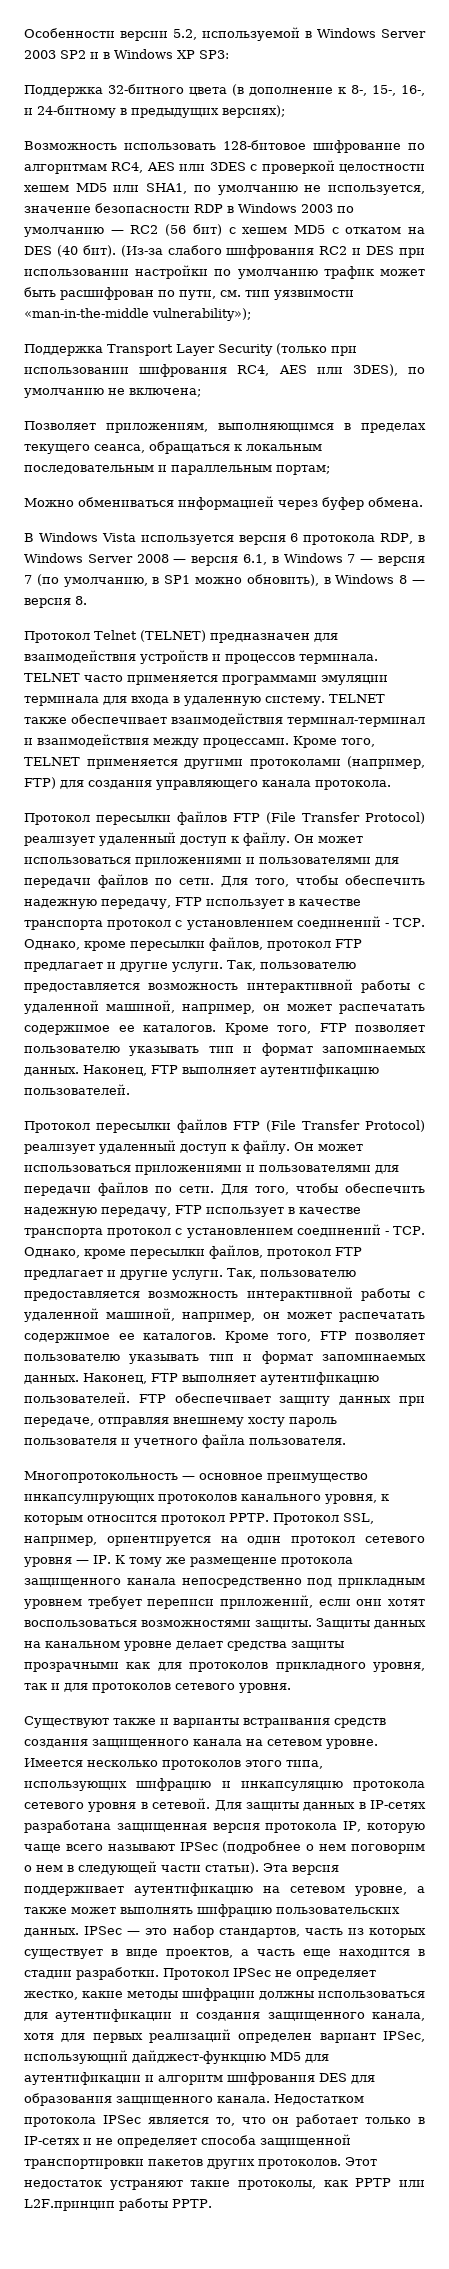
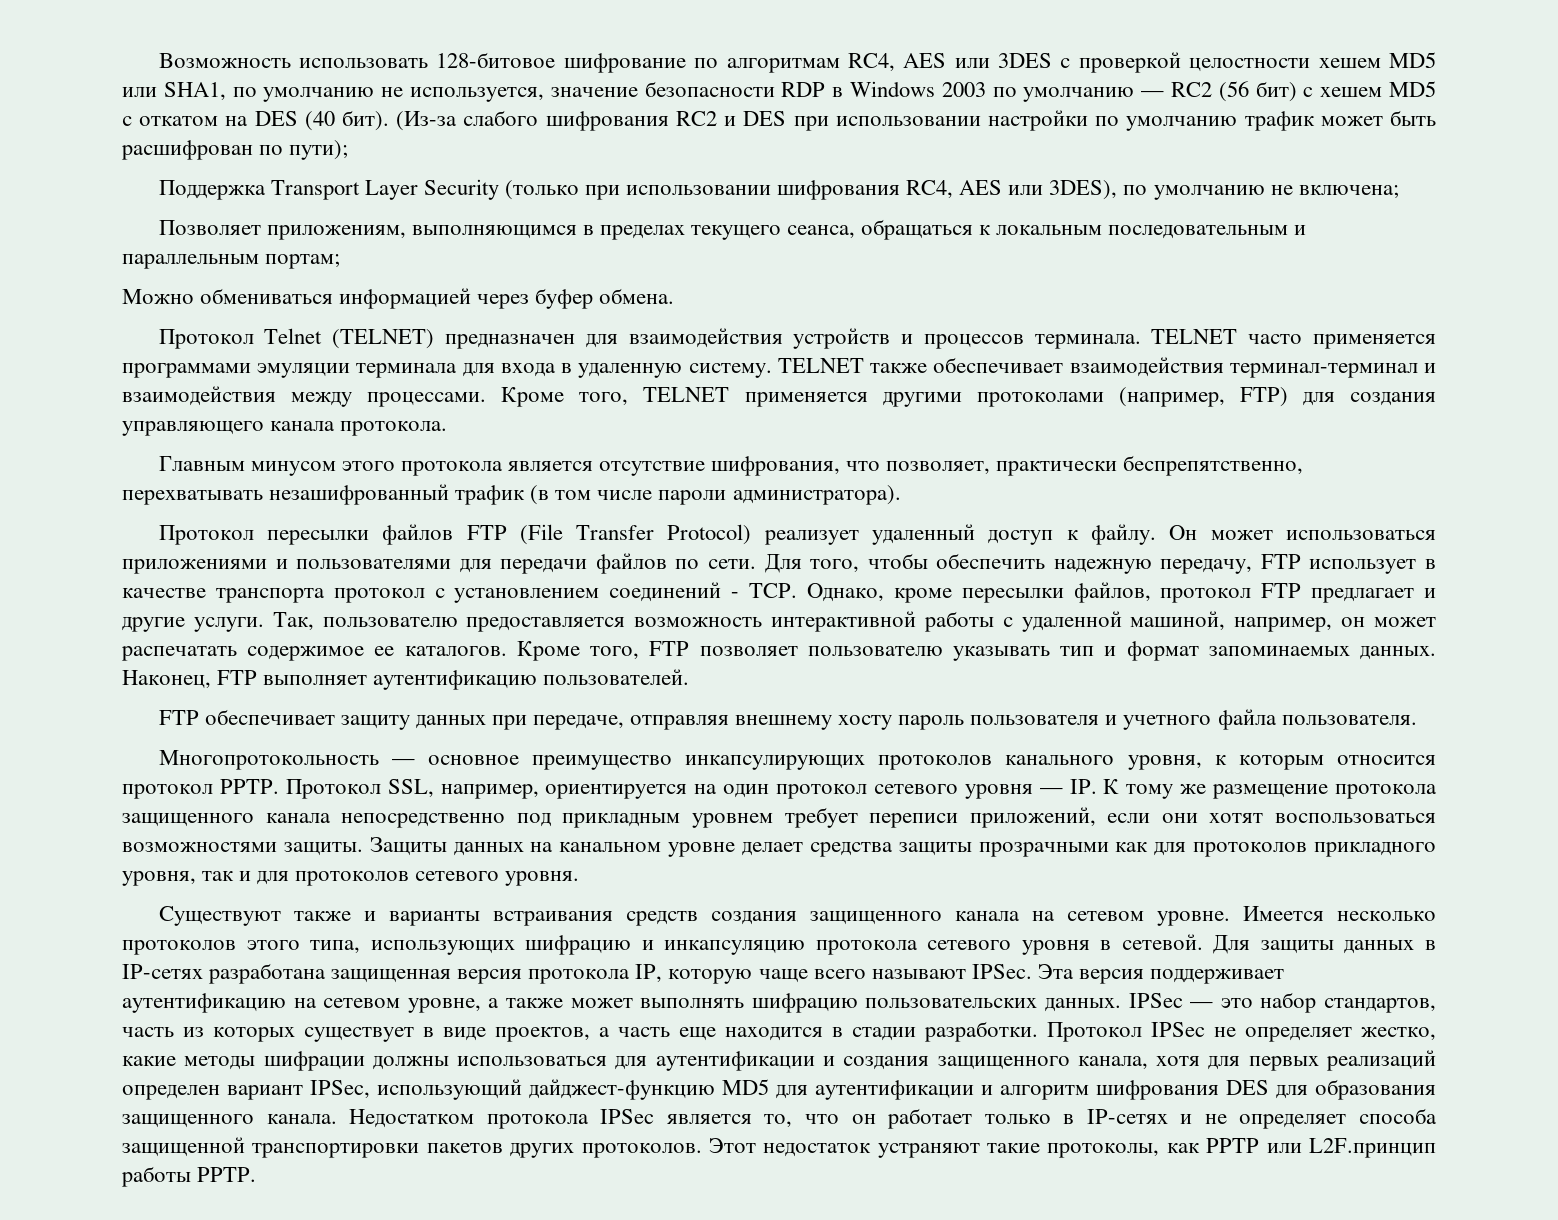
[24,27,426,41] [24,49,229,59] [24,84,425,97] [24,105,285,118] Особенности версии 5.2, используемой в Windows Server 2003 SP2 и в Windows XP SP3: // Поддержка 32-битного цвета (в дополнение к 8-, 15-, 16-, и 24-битному в предыдущих версиях); // -> (158, 60) none
[179,290,354,300] [24,308,251,321] пути, см. тип уязвимости «man-in-the-middle vulnerability»); -> [289,140,349,160] пути);
[24,532,425,545] [24,553,426,566] [24,574,426,587] [24,596,87,608] // В Windows Vista используется версия 6 протокола RDP, в Windows Server 2008 — версия 6.1, в Windows 7 — версия 7 (по умолчанию, в SP1 можно обновить), в Windows 8 — версия 8. -> (675, 296) none
(391, 785) none -> [158,455,1304,476] [122,484,901,505] // Главным минусом этого протокола является отсутствие шифрования, что позволяет, практически беспрепятственно, перехватывать незашифрованный трафик (в том числе пароли администратора).
[24,1119,425,1133] [24,1140,363,1154] [24,1165,399,1175] [24,1182,425,1196] [24,1205,361,1217] [24,1224,426,1238] [24,1245,362,1259] [24,1268,356,1280] [24,1287,425,1301] [24,1308,425,1322] [24,1331,425,1343] [24,1351,426,1364] [24,1372,379,1385] [24,1392,130,1403] Протокол пересылки файлов FTP (File Transfer Protocol) реализует удаленный доступ к файлу. Он может использоваться приложениями и пользователями для передачи файлов по сети. Для того, чтобы обеспечить надежную передачу, FTP использует в качестве транспорта протокол с установлением соединений - TCP. Однако, кроме пересылки файлов, протокол FTP предлагает и другие услуги. Так, пользователю предоставляется возможность интерактивной работы с удаленной машиной, например, он может распечатать содержимое ее каталогов. Кроме того, FTP позволяет пользователю указывать тип и формат запоминаемых данных. Наконец, FTP выполняет аутентификацию пользователей. -> (690, 677) none
[179,1841,425,1854] [24,1861,259,1875] IPSec (подробнее о нем поговорим о нем в следующей части статьи). -> [971,964,1032,979] IPSec.

